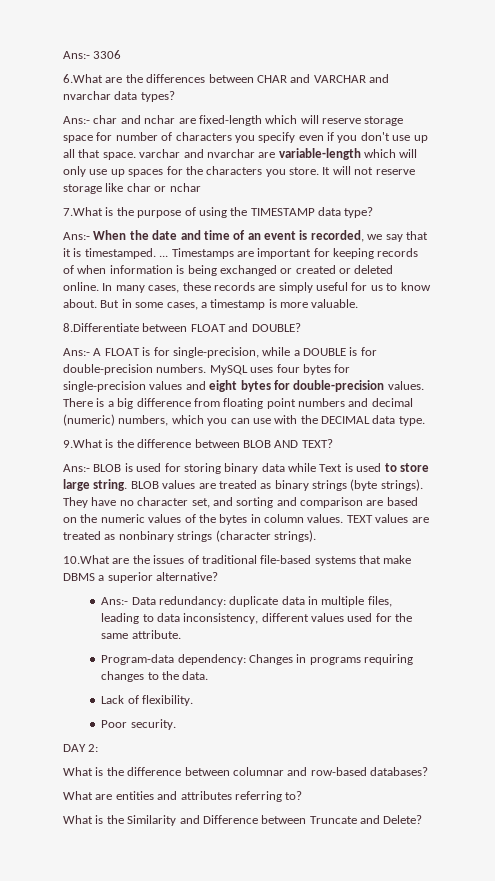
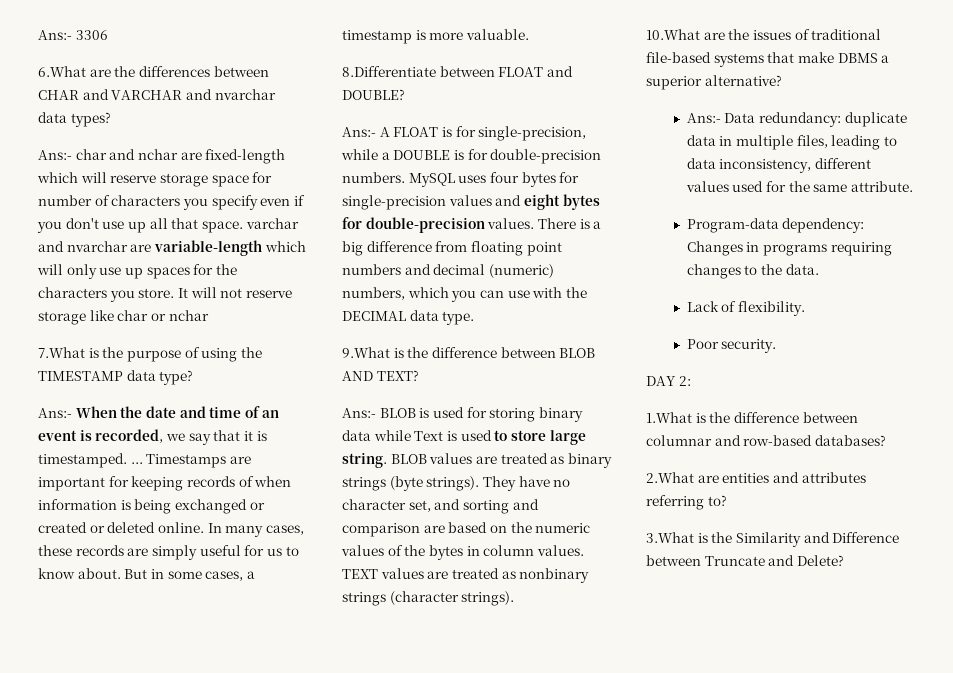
[63,767,93,776] What -> [646,412,692,423] 1.What
[63,791,93,800] What -> [646,472,694,483] 2.What
[63,815,93,824] What -> [646,532,694,543] 3.What

